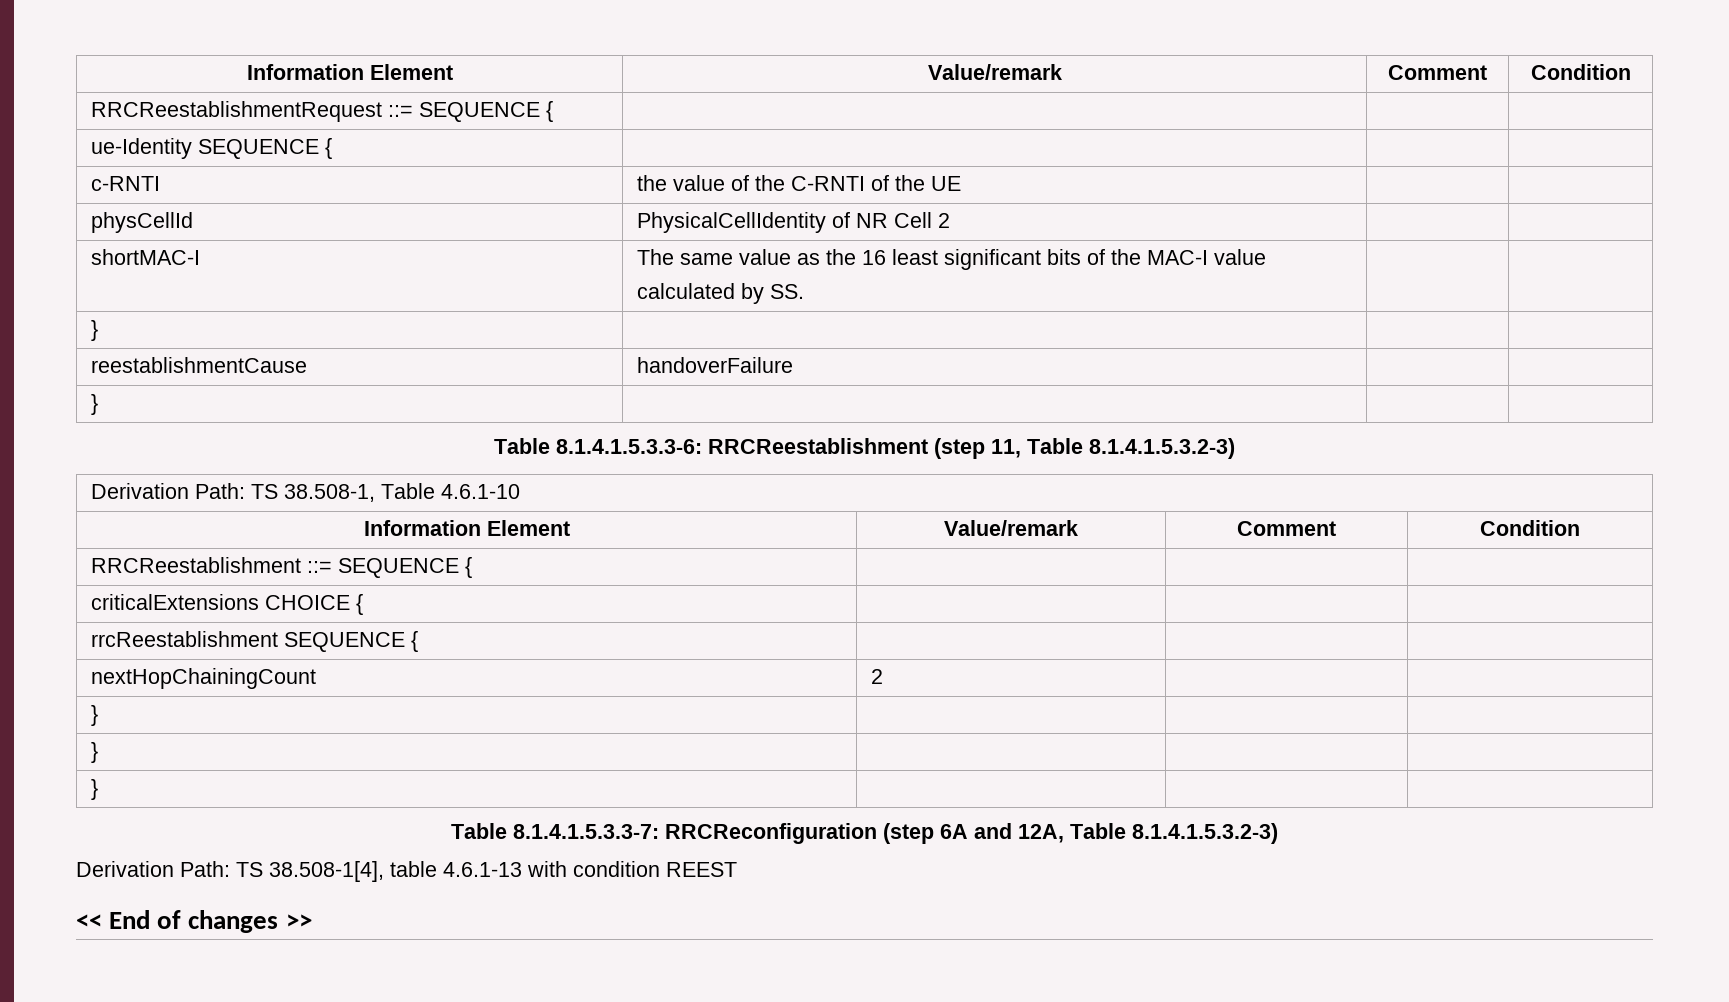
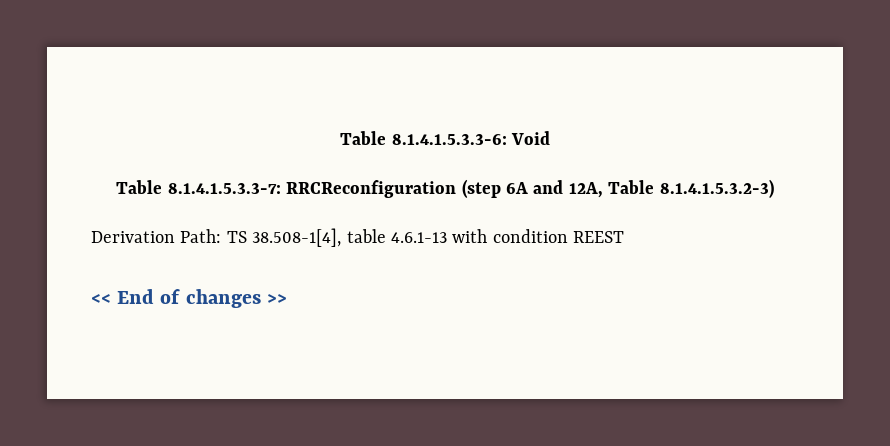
[246,64,453,80] [927,64,1062,80] [1388,65,1487,80] [1530,64,1631,80] [90,101,553,122] [90,138,332,159] [90,176,160,191] [636,175,961,191] [90,212,193,233] [636,212,950,233] [90,249,200,265] [636,249,1266,270] [636,283,804,304] [90,320,98,341] [90,357,307,373] [636,357,793,373] [90,394,98,415] [494,438,1235,459] [90,483,520,502] [363,520,570,536] [944,520,1078,536] [1237,521,1336,536] [1480,520,1580,536] [90,557,472,578] [90,594,363,615] [90,631,418,652] [90,668,316,689] [870,669,883,684] [90,705,98,726] [90,742,98,763] [90,779,98,800] Information Element | Value/remark | Comment | Condition // RRCReestablishmentRequest ::= SEQUENCE { | | | // ue-Identity SEQUENCE { | | | // c-RNTI | the value of the C-RNTI of the UE | | // physCellId | PhysicalCellIdentity of NR Cell 2 | | // shortMAC-I | The same value as the 16 least significant bits of the MAC-I value // calculated by SS. | | // } | | | // reestablishmentCause | handoverFailure | | // } | | | // Table 8.1.4.1.5.3.3-6: RRCReestablishment (step 11, Table 8.1.4.1.5.3.2-3) // Derivation Path: TS 38.508-1, Table 4.6.1-10 // Information Element | Value/remark | Comment | Condition // RRCReestablishment ::= SEQUENCE { | | | // criticalExtensions CHOICE { | | | // rrcReestablishment SEQUENCE { | | | // nextHopChainingCount | 2 | | // } | | | // } | | | // } | | | -> [340,131,550,145] Table 8.1.4.1.5.3.3-6: Void

